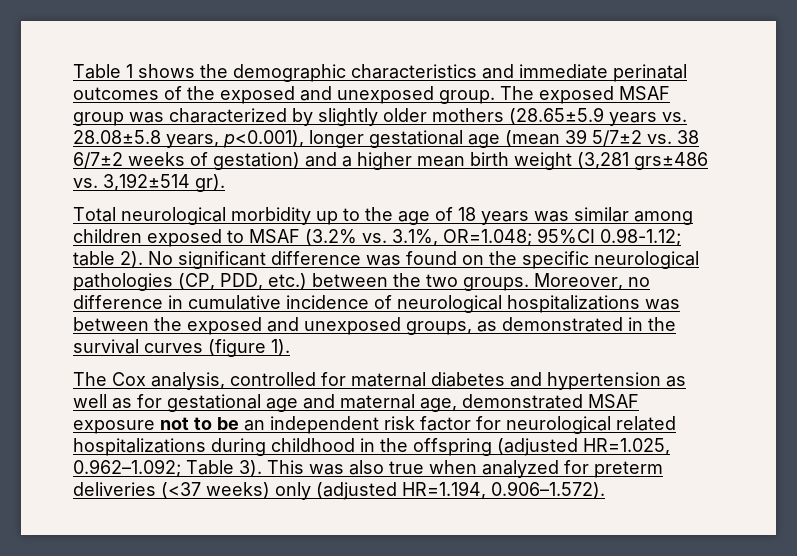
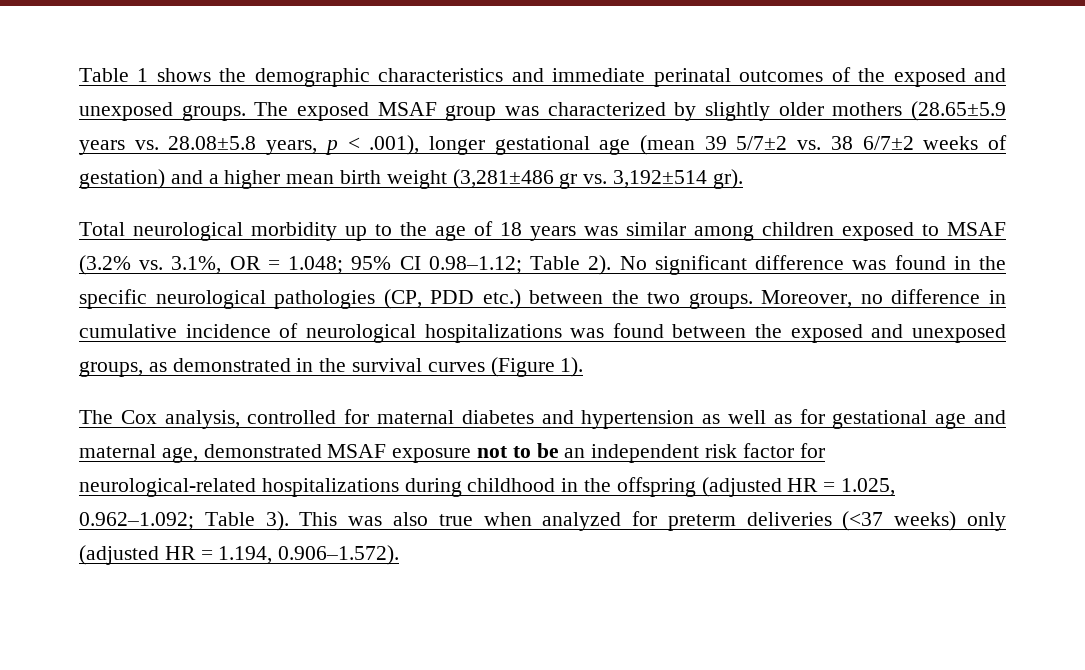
[439,90,495,104] group. -> [181,105,246,121] groups.
[223,130,304,148] p<0.001), -> [324,135,420,155] p < .001),
[577,152,708,170] (3,281 grs±486 -> [452,169,578,189] (3,281±486 gr
[443,228,681,246] [73,251,115,266] OR=1.048; 95%CI 0.98-1.12; table -> [229,256,581,274] OR = 1.048; 95% CI 0.98–1.12; Table
[462,255,484,265] on -> [953,256,971,270] in
[220,273,263,290] PDD, -> [430,290,475,304] PDD
(680, 304) none -> [612,323,664,338] found
[208,339,266,357] (figure -> [490,357,555,377] (Figure
[506,416,676,434] neurological related -> [79,478,256,497] neurological-related
[583,438,670,455] HR=1.025, -> [787,478,896,496] HR = 1.025,
[402,481,486,499] HR=1.194, -> [164,546,273,564] HR = 1.194,

